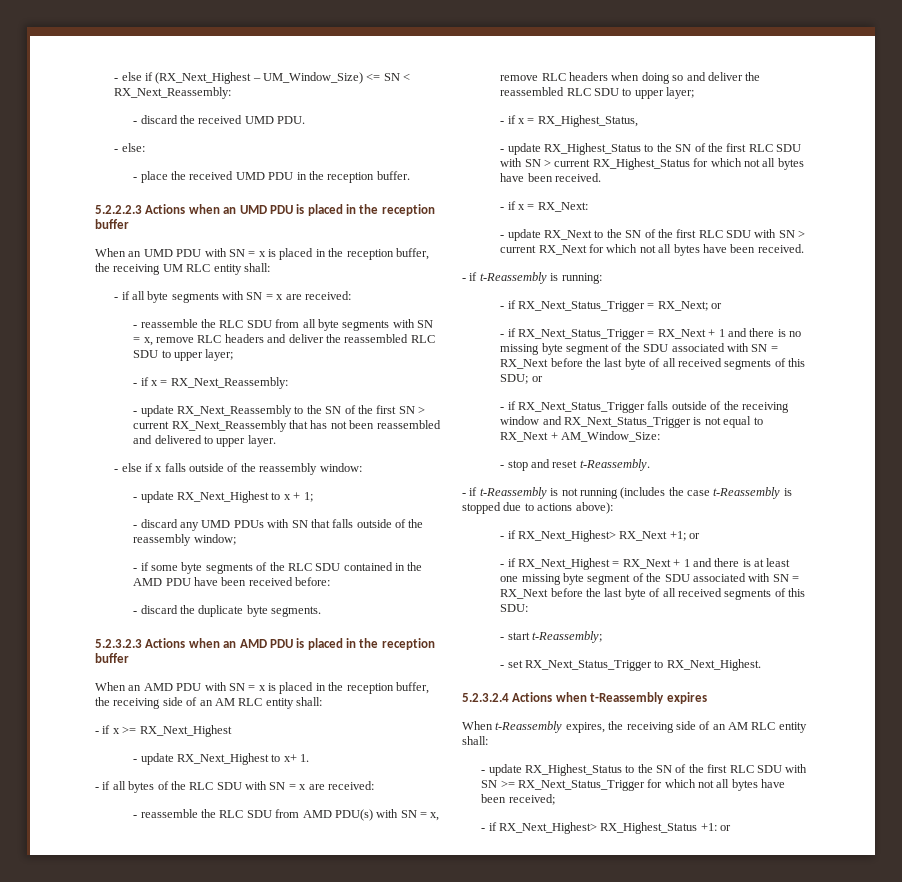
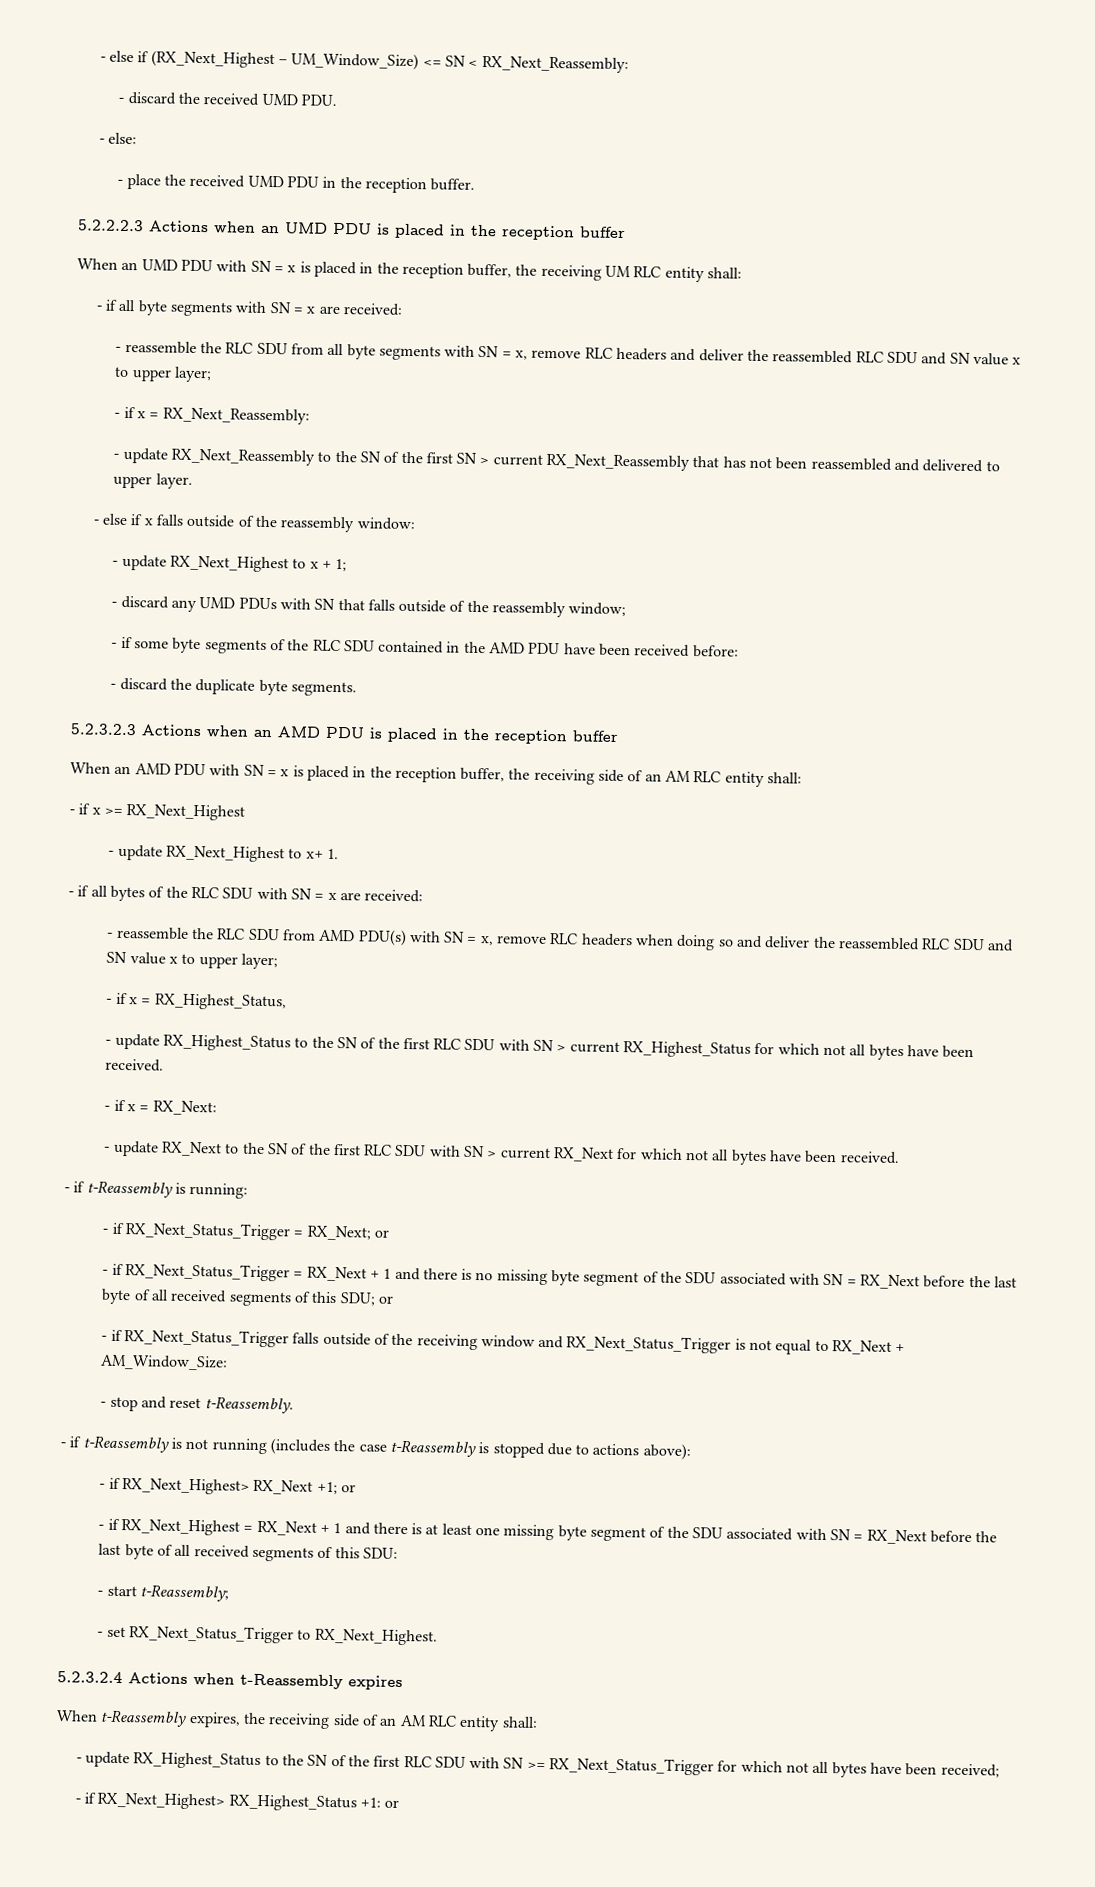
(159, 354) none -> [921,352,1022,366] and SN value x
(620, 92) none -> [986,939,1014,952] [106,951,178,965] and SN value x

